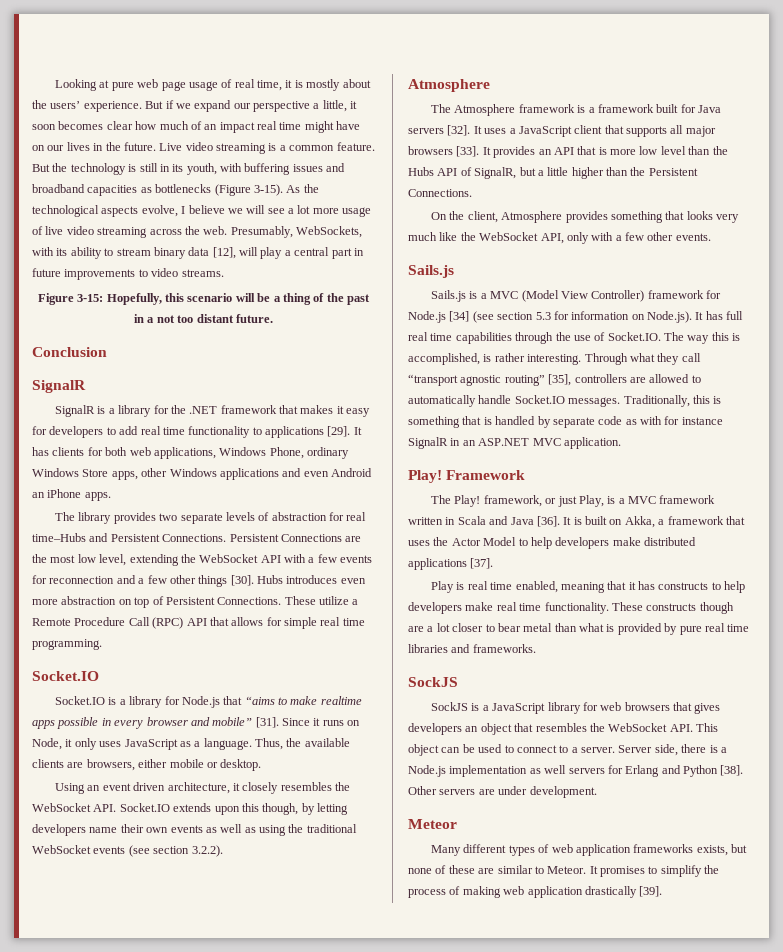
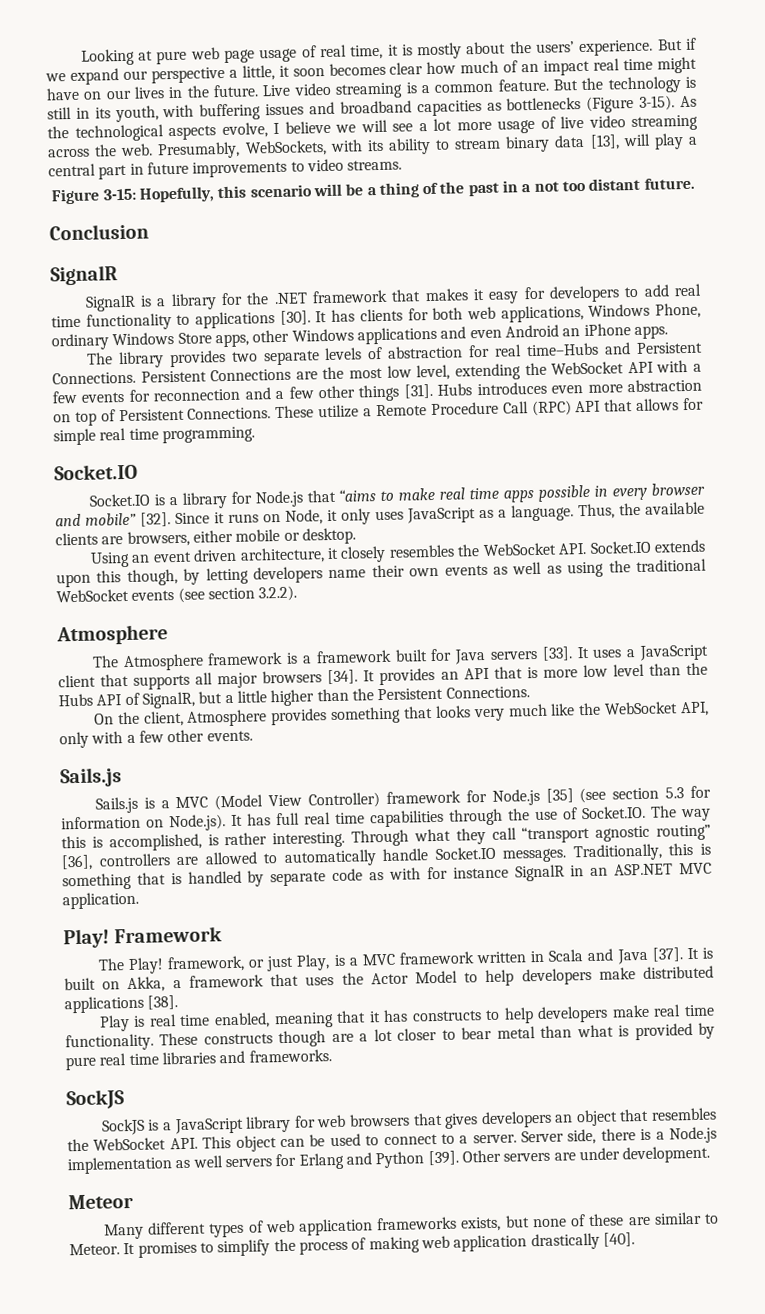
[212,247,236,259] [12], -> [589,134,620,150] [13],
[327,426,351,437] [29]. -> [279,310,311,325] [30].
[230,575,254,586] [30]. -> [403,383,433,399] [31].
[320,696,362,705] realtime -> [439,487,500,500] real time
[255,717,279,728] [31]. -> [140,512,171,527] [32].
[447,125,471,136] [32]. -> [541,646,573,661] [33].
[456,146,480,157] [33]. -> [327,669,359,685] [34].
[449,311,470,322] [34] -> [545,788,574,803] [35]
[548,374,572,386] [35], -> [61,854,93,871] [36],
[536,516,560,527] [36]. -> [651,947,684,962] [37].
[470,558,494,569] [37]. -> [147,995,179,1010] [38].
[720,765,744,776] [38]. -> [427,1150,459,1166] [39].
[639,886,663,897] [39]. -> [602,1232,635,1247] [40].

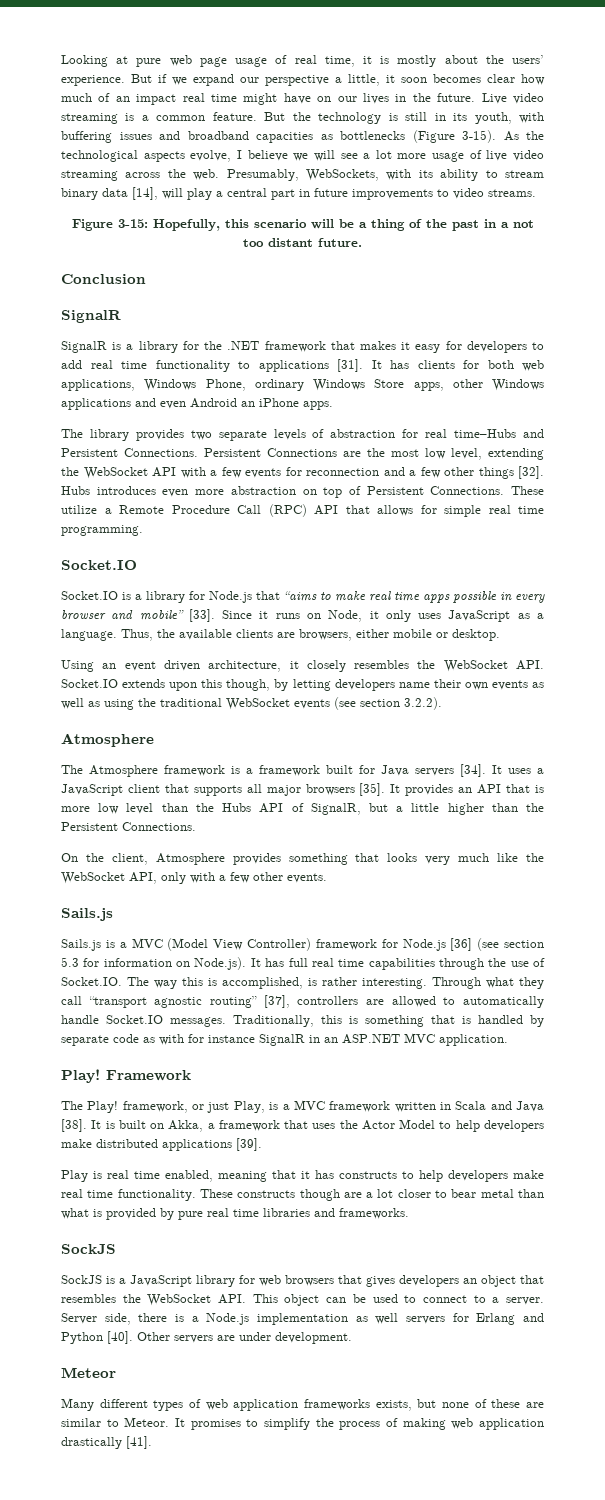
[589,134,620,150] [13], -> [132,187,158,200] [14],
[279,310,311,325] [30]. -> [337,359,363,372] [31].
[403,383,433,399] [31]. -> [518,466,544,479] [32].
[140,512,171,527] [32]. -> [188,609,215,622] [33].
[541,646,573,661] [33]. -> [460,764,486,777] [34].
[327,669,359,685] [34]. -> [359,783,386,796] [35].
[545,788,574,803] [35] -> [450,938,473,951] [36]
[61,854,93,871] [36], -> [263,995,290,1008] [37],
[651,947,684,962] [37]. -> [61,1119,87,1132] [38].
[147,995,179,1010] [38]. -> [236,1138,262,1151] [39].
[427,1150,459,1166] [39]. -> [107,1331,133,1344] [40].
[602,1232,635,1247] [40]. -> [126,1436,152,1449] [41].

